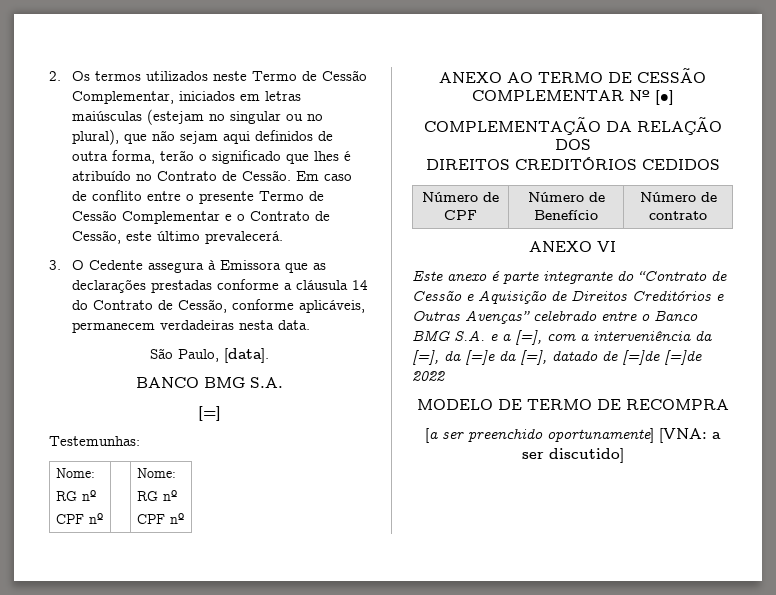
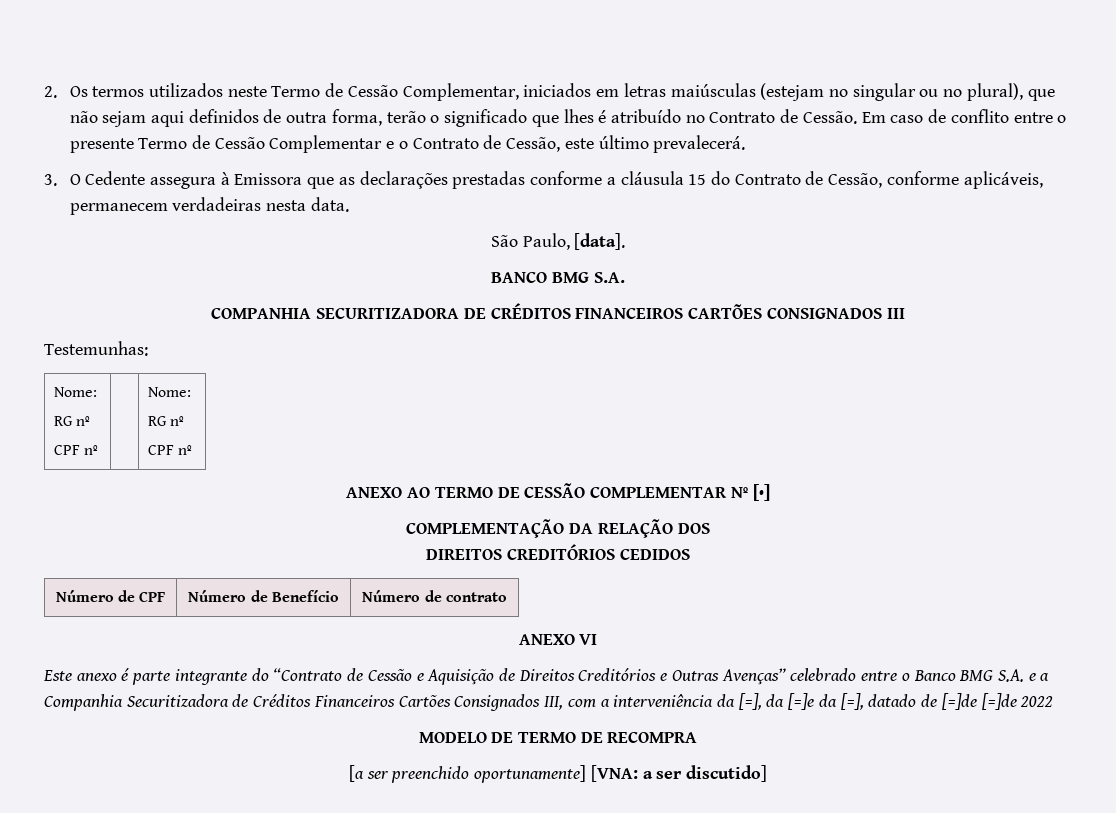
[351,280,368,290] 14 -> [688,174,707,185] 15
[198,406,221,421] [=] -> [211,303,905,319] COMPANHIA SECURITIZADORA DE CRÉDITOS FINANCEIROS CARTÕES CONSIGNADOS III
[515,330,542,345] [=], -> [44,694,564,711] Companhia Securitizadora de Créditos Financeiros Cartões Consignados III,

